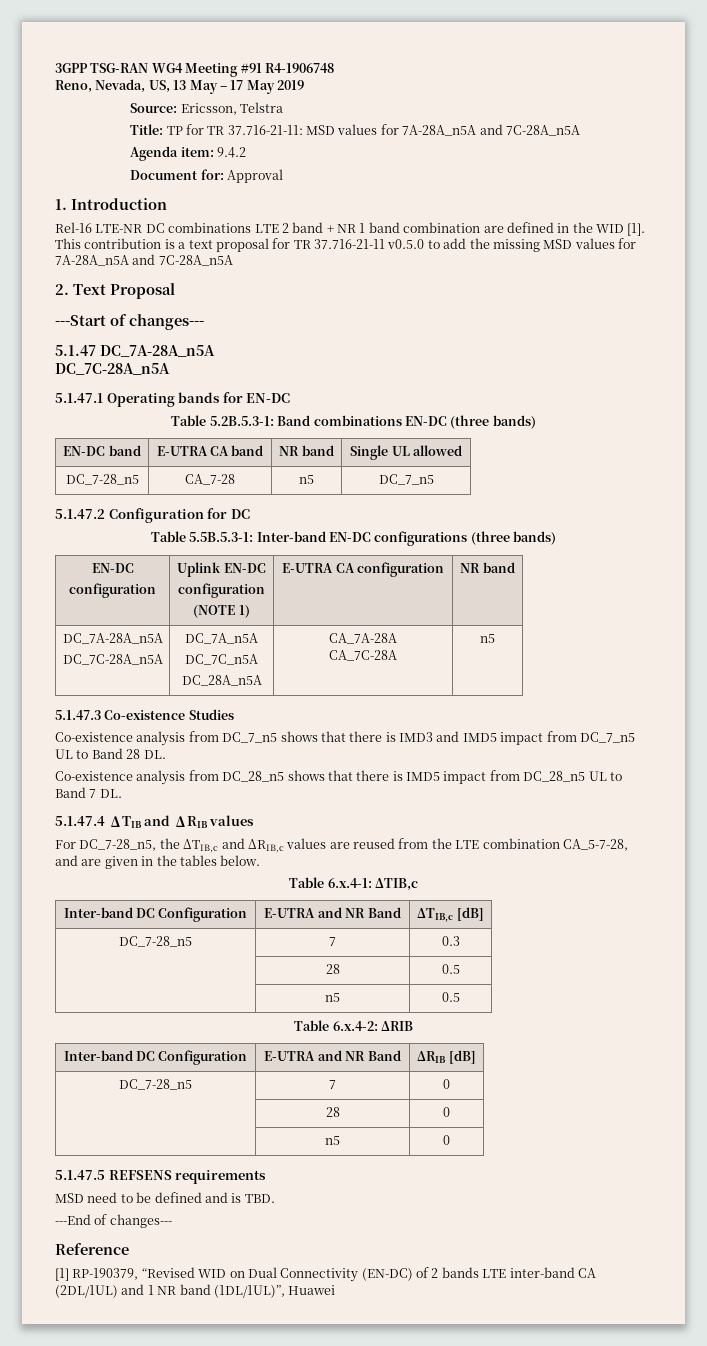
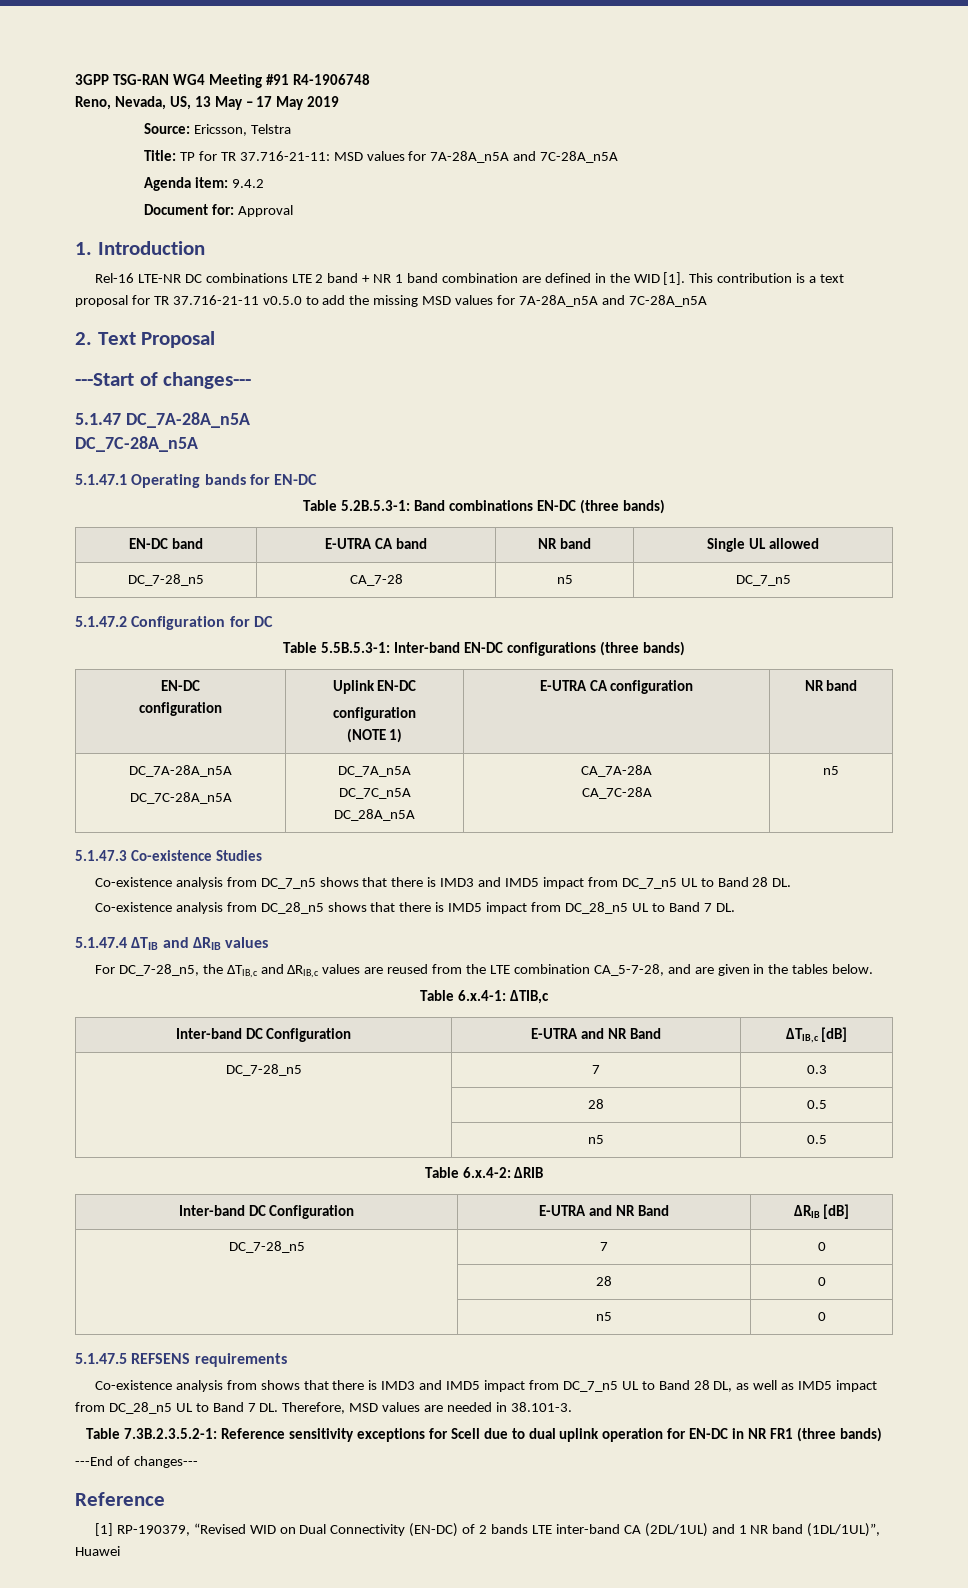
[55,1192,275,1203] MSD need to be defined and is TBD. -> [94,1380,878,1392] [75,1402,572,1414] [86,1427,882,1442] Co-existence analysis from shows that there is IMD3 and IMD5 impact from DC_7_n5 UL to Band 28 DL, as well as IMD5 impact from DC_28_n5 UL to Band 7 DL. Therefore, MSD values are needed in 38.101-3. // Table 7.3B.2.3.5.2-1: Reference sensitivity exceptions for Scell due to dual uplink operation for EN-DC in NR FR1 (three bands)

